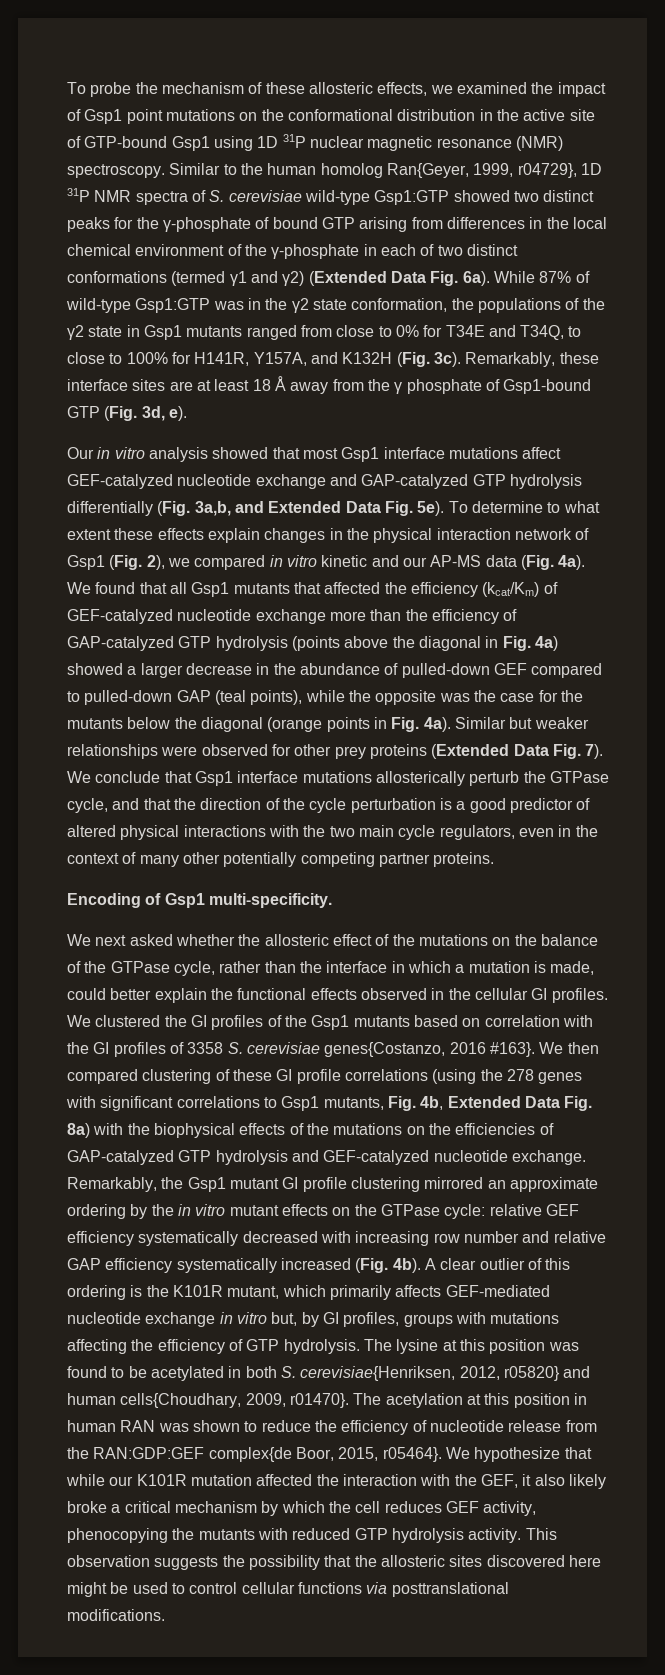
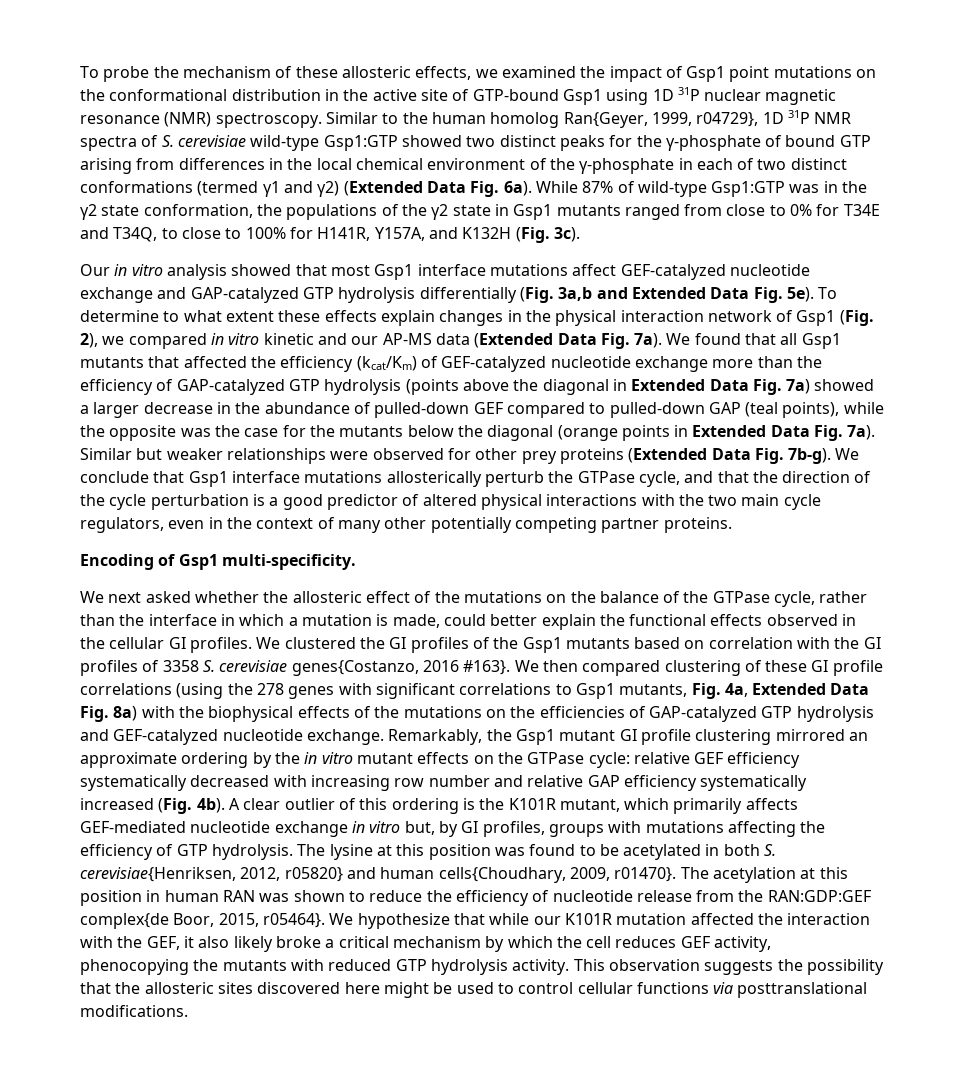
[465,352,599,367] [67,376,592,394] [67,406,187,421] Remarkably, these interface sites are at least 18 Å away from the γ phosphate of Gsp1-bound GTP (Fig. 3d, e). -> (580, 234) none
[194,501,231,516] 3a,b, -> [558,287,593,301] 3a,b
[520,555,586,570] (Fig. 4a). -> [474,333,663,349] (Extended Data Fig. 7a).
[502,636,558,651] Fig. 4a) -> [631,379,811,395] Extended Data Fig. 7a)
[391,717,451,732] Fig. 4a). -> [692,425,876,441] Extended Data Fig. 7a).
[585,744,604,759] 7). -> [788,448,832,464] 7b-g).
[420,1096,444,1110] 4b, -> [724,683,748,697] 4a,

